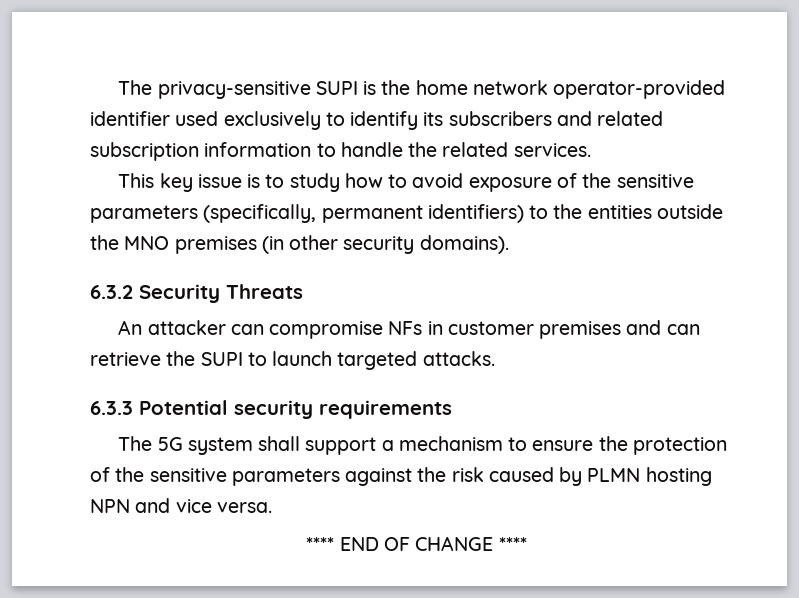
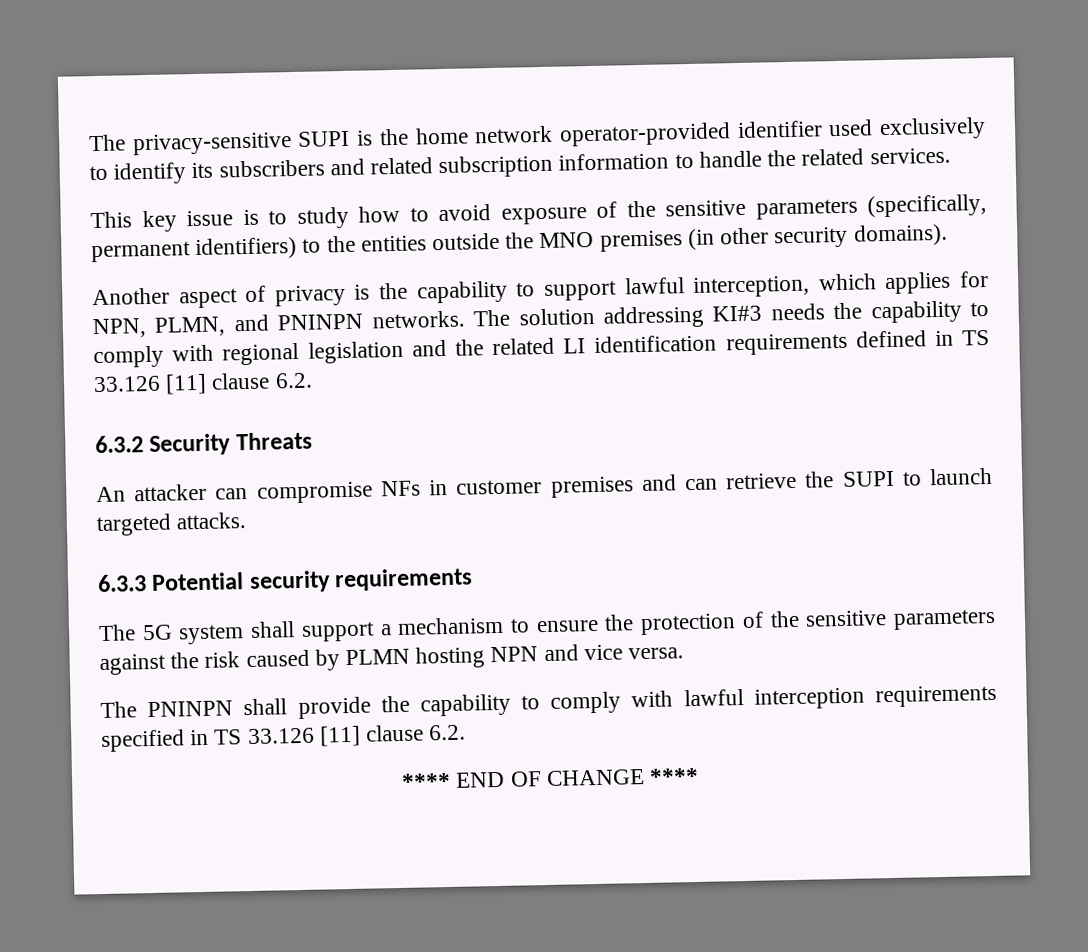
(509, 244) none -> [92,270,990,309] [92,300,989,339] [93,329,990,369] [93,372,313,395] // Another aspect of privacy is the capability to support lawful interception, which applies for NPN, PLMN, and PNINPN networks. The solution addressing KI#3 needs the capability to comply with regional legislation and the related LI identification requirements defined in TS 33.126 [11] clause 6.2.
(272, 507) none -> [100,684,997,720] [101,724,467,753] // The PNINPN shall provide the capability to comply with lawful interception requirements specified in TS 33.126 [11] clause 6.2.

